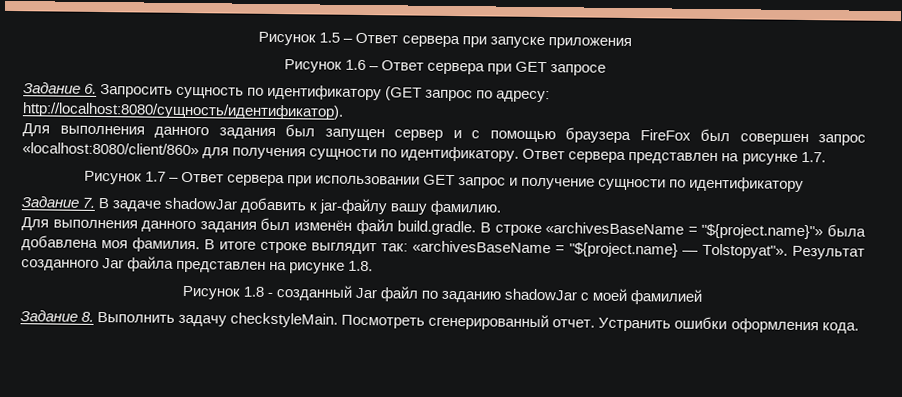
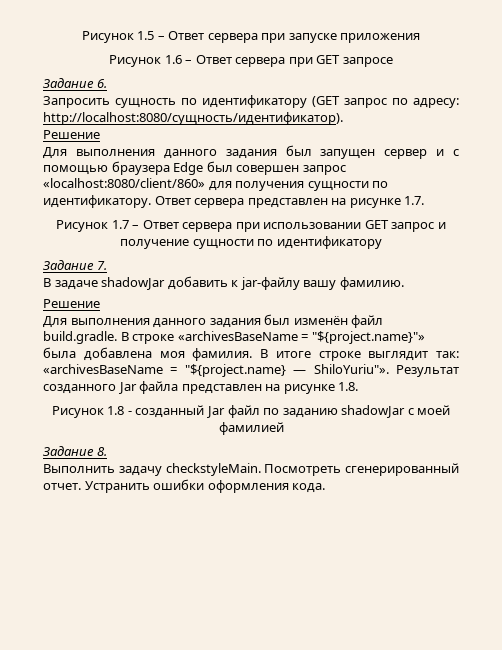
(98, 88) none -> (107, 83) //
(344, 111) none -> [43,130,100,139] // Решение
[639,129,691,141] FireFox -> [173,162,204,175] Edge
(96, 202) none -> (107, 265) //
(502, 208) none -> [43,299,100,308] // Решение
[702,243,788,259] Tolstopyat"». -> [313,364,389,374] ShiloYuriu"».
(95, 316) none -> (107, 451) //

